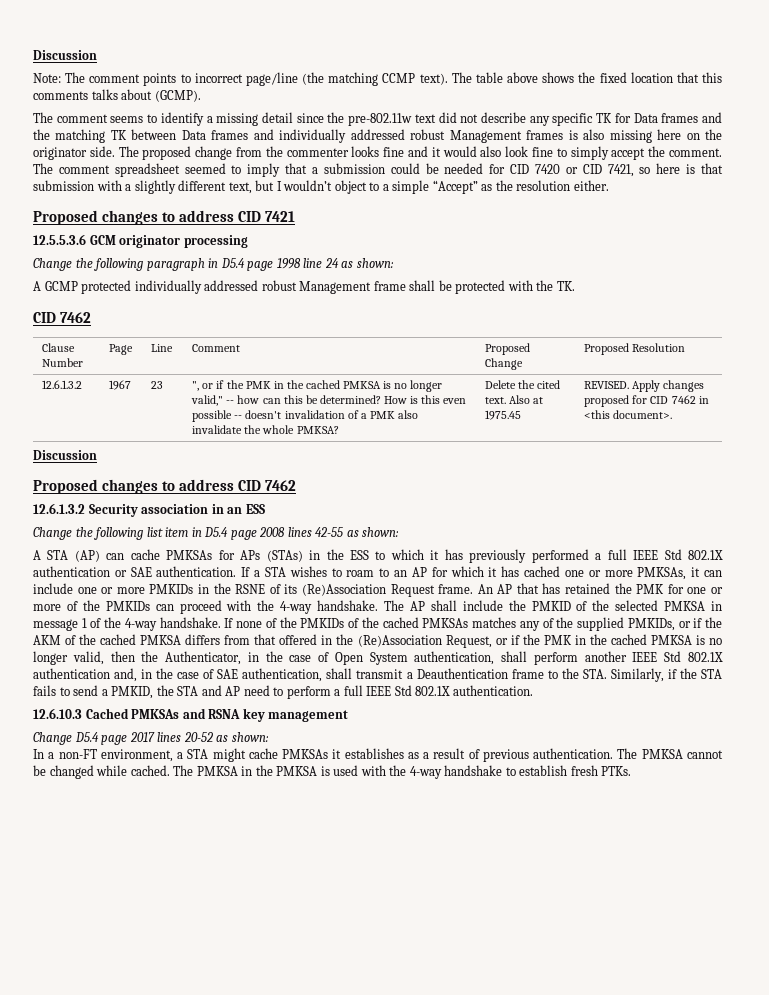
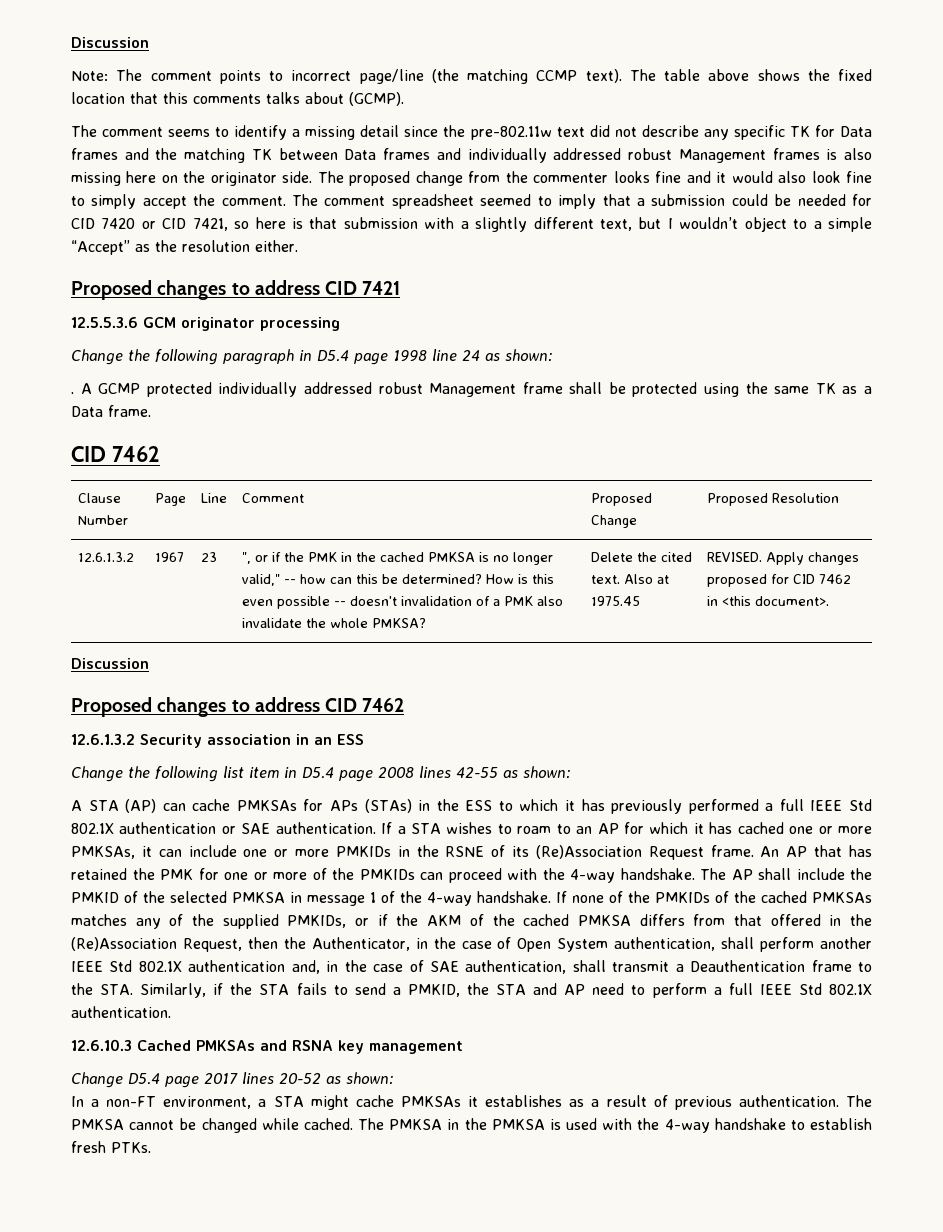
(394, 263) none -> [71,392,74,394] .
[507,280,575,291] with the TK. -> [704,382,873,397] [71,405,151,417] using the same TK as a Data frame.
[495,634,722,645] [33,651,104,665] or if the PMK in the cached PMKSA is no longer valid, -> (242, 945) none

